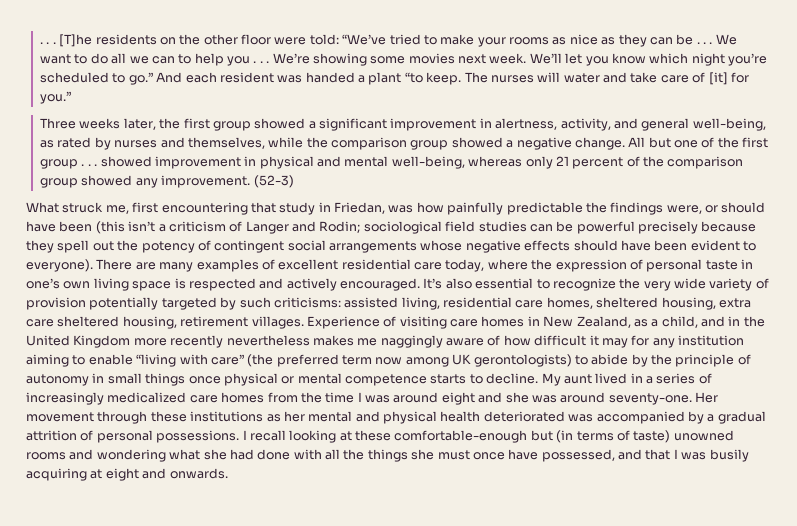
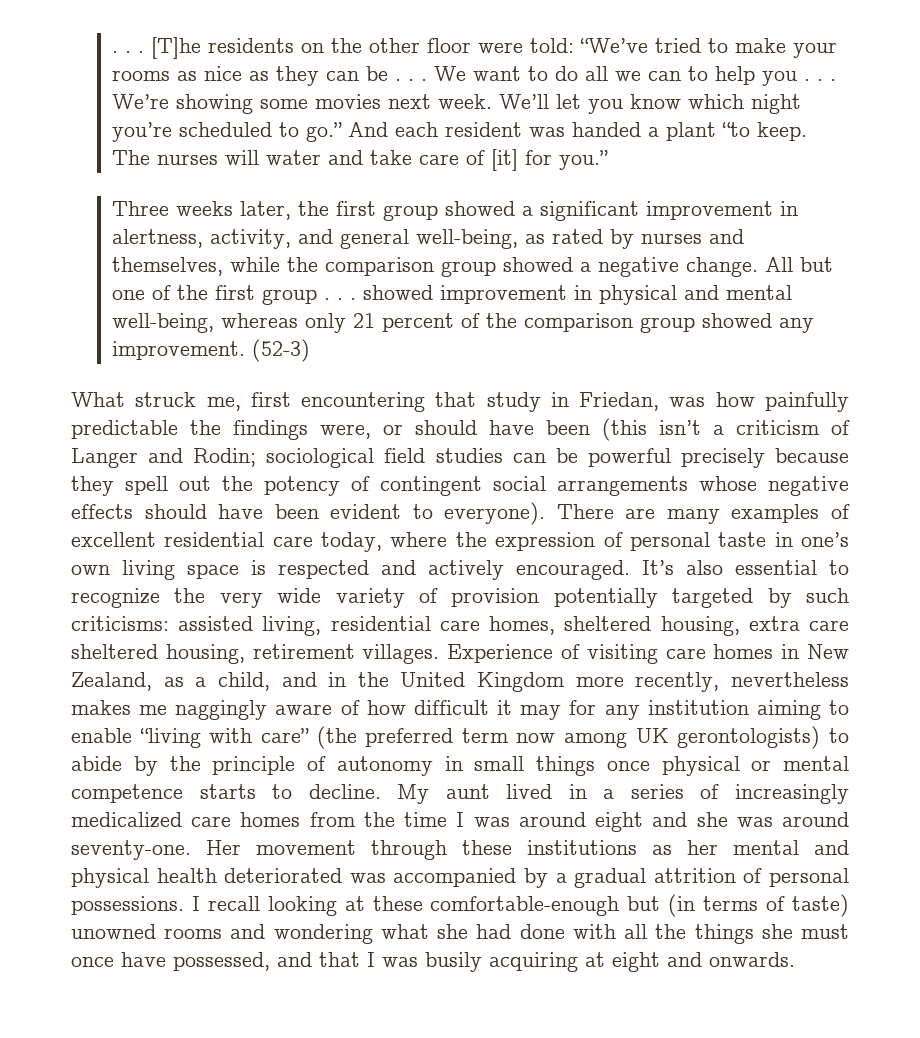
[170,335,224,348] recently -> [635,672,720,692] recently,

